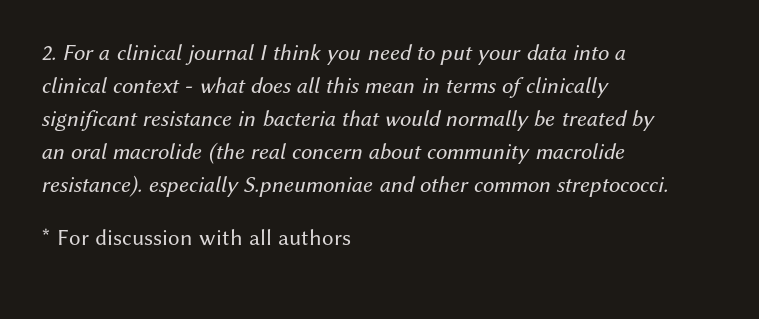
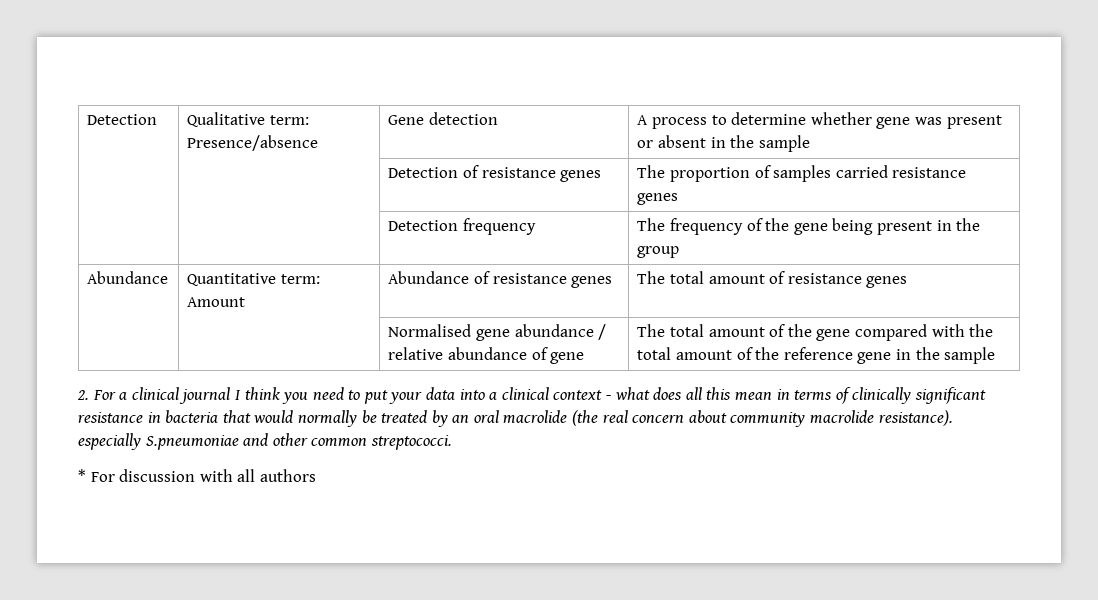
(41, 53) none -> [87,114,158,125] [187,112,309,127] [187,135,319,151] [388,112,498,125] [637,112,1002,129] [637,135,810,152] [388,165,602,182] [637,165,967,182] [637,193,679,205] [388,218,536,235] [637,218,981,235] [637,246,680,258] [87,271,169,284] [187,273,320,286] [187,297,246,307] [388,271,613,288] [637,271,908,288] [388,324,607,341] [388,347,585,364] [637,324,994,341] [637,347,996,364] Detection | Qualitative term: Presence/absence | Gene detection | A process to determine whether gene was present or absent in the sample // | | Detection of resistance genes | The proportion of samples carried resistance genes // | | Detection frequency | The frequency of the gene being present in the group // Abundance | Quantitative term: Amount | Abundance of resistance genes | The total amount of resistance genes // | | Normalised gene abundance / relative abundance of gene | The total amount of the gene compared with the total amount of the reference gene in the sample //

